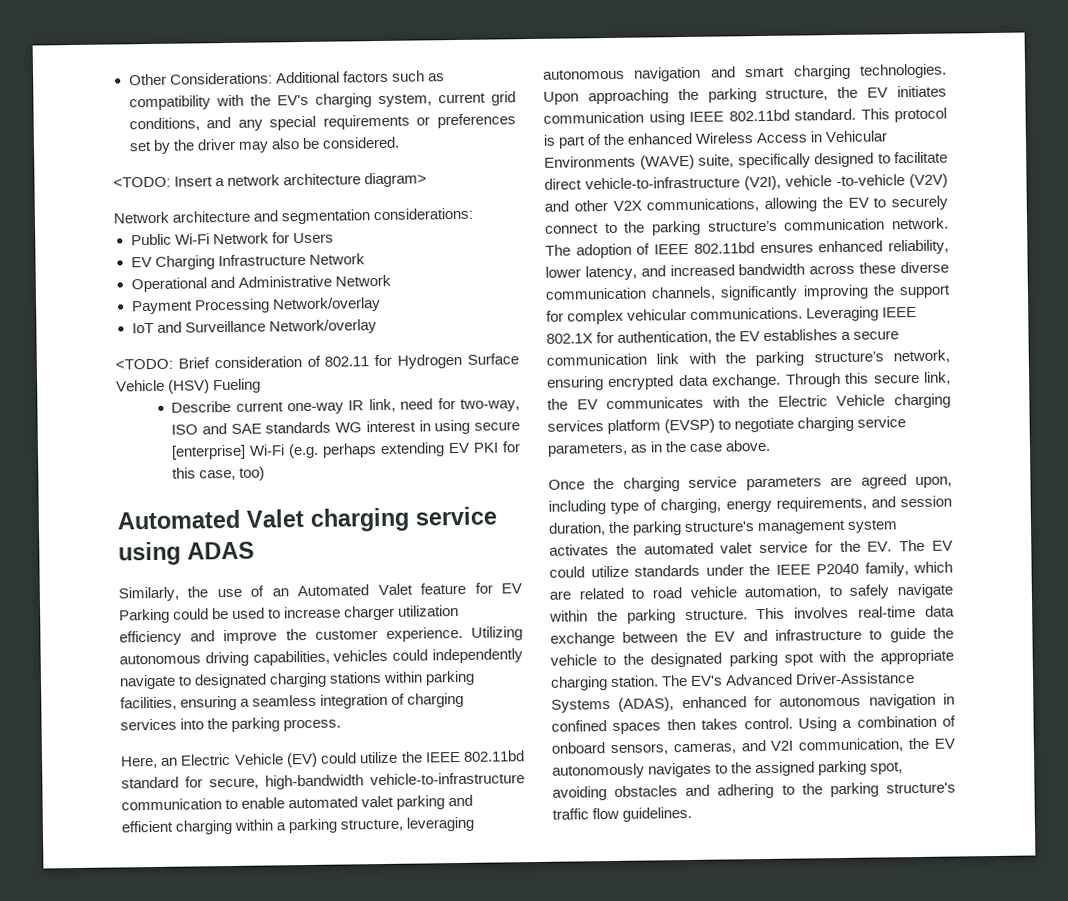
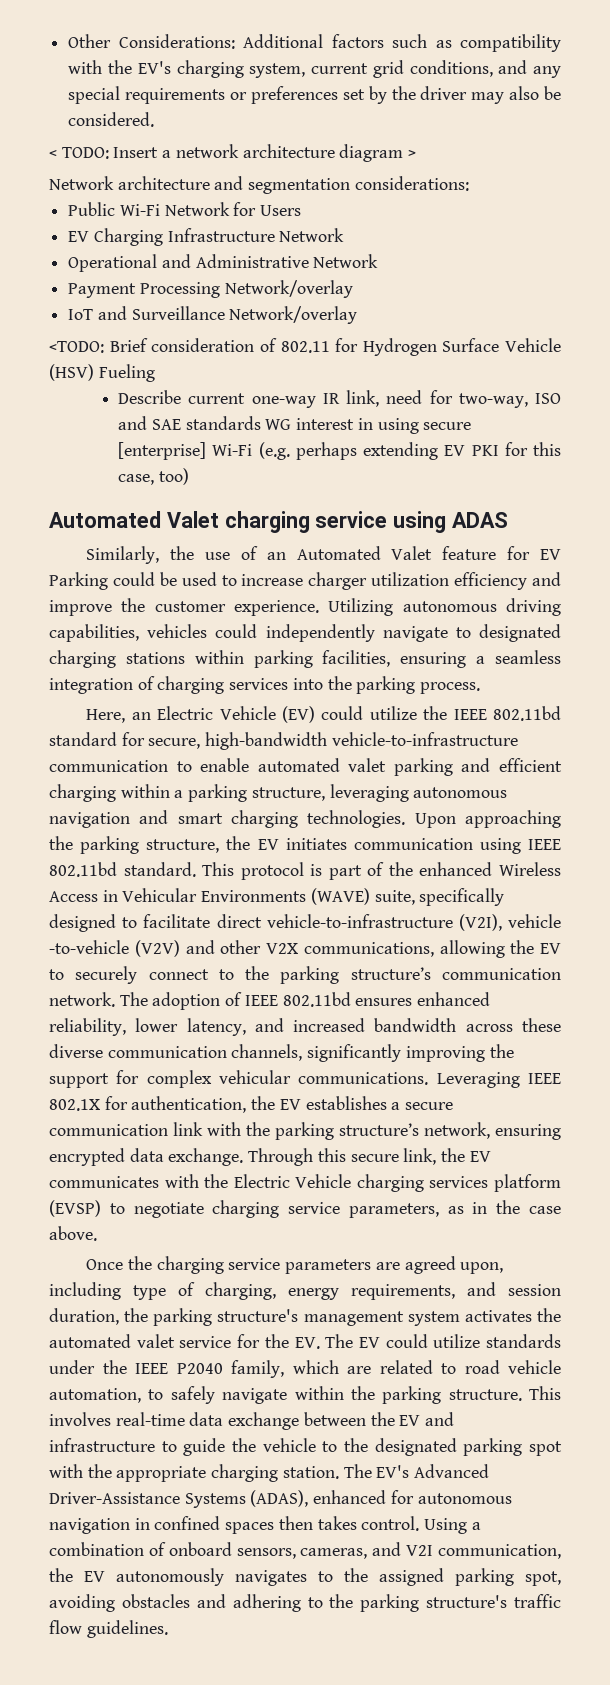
[113,176,171,188] <TODO: -> [49,147,109,159] < TODO:
[364,172,428,188] diagram> -> [339,144,417,162] diagram >

